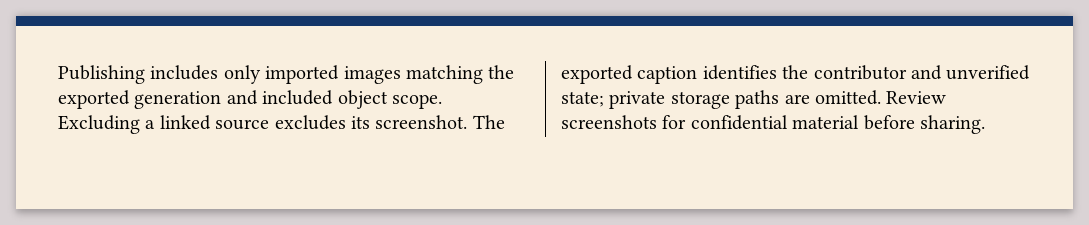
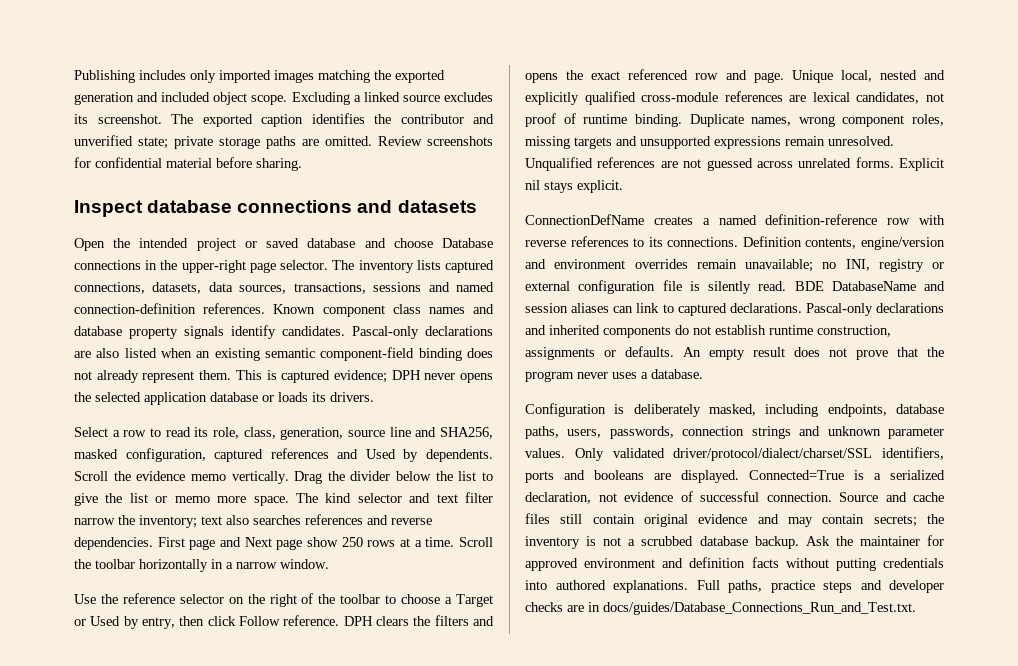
(985, 124) none -> [74,200,477,217] [74,238,494,251] [74,260,495,273] [74,282,494,294] [74,303,495,317] [74,325,493,339] [74,347,493,361] [74,370,493,383] [74,392,374,405] [74,427,494,440] [74,448,493,462] [74,471,493,484] [74,492,494,506] [74,514,432,528] [74,537,494,550] [74,559,329,572] [74,593,493,607] [74,615,494,629] [525,69,946,83] [525,91,944,105] [525,113,944,127] [525,136,894,149] [525,157,944,171] [525,180,623,193] [525,214,945,225] [525,236,945,250] [525,259,944,272] [525,280,945,294] [525,303,944,316] [525,325,891,338] [525,346,944,360] [525,369,703,382] [525,403,944,417] [525,426,944,439] [525,447,944,461] [525,470,945,483] [525,491,944,504] [525,513,944,527] [525,535,944,549] [525,557,944,571] [525,580,944,593] [525,602,916,615] // Inspect database connections and datasets // Open the intended project or saved database and choose Database connections in the upper-right page selector. The inventory lists captured connections, datasets, data sources, transactions, sessions and named connection-definition references. Known component class names and database property signals identify candidates. Pascal-only declarations are also listed when an existing semantic component-field binding does not already represent them. This is captured evidence; DPH never opens the selected application database or loads its drivers. // Select a row to read its role, class, generation, source line and SHA256, masked configuration, captured references and Used by dependents. Scroll the evidence memo vertically. Drag the divider below the list to give the list or memo more space. The kind selector and text filter narrow the inventory; text also searches references and reverse dependencies. First page and Next page show 250 rows at a time. Scroll the toolbar horizontally in a narrow window. // Use the reference selector on the right of the toolbar to choose a Target or Used by entry, then click Follow reference. DPH clears the filters and opens the exact referenced row and page. Unique local, nested and explicitly qualified cross-module references are lexical candidates, not proof of runtime binding. Duplicate names, wrong component roles, missing targets and unsupported expressions remain unresolved. Unqualified references are not guessed across unrelated forms. Explicit nil stays explicit. // ConnectionDefName creates a named definition-reference row with reverse references to its connections. Definition contents, engine/version and environment overrides remain unavailable; no INI, registry or external configuration file is silently read. BDE DatabaseName and session aliases can link to captured declarations. Pascal-only declarations and inherited components do not establish runtime construction, assignments or defaults. An empty result does not prove that the program never uses a database. // Configuration is deliberately masked, including endpoints, database paths, users, passwords, connection strings and unknown parameter values. Only validated driver/protocol/dialect/charset/SSL identifiers, ports and booleans are displayed. Connected=True is a serialized declaration, not evidence of successful connection. Source and cache files still contain original evidence and may contain secrets; the inventory is not a scrubbed database backup. Ask the maintainer for approved environment and definition facts without putting credentials into authored explanations. Full paths, practice steps and developer checks are in docs/guides/Database_Connections_Run_and_Test.txt.

